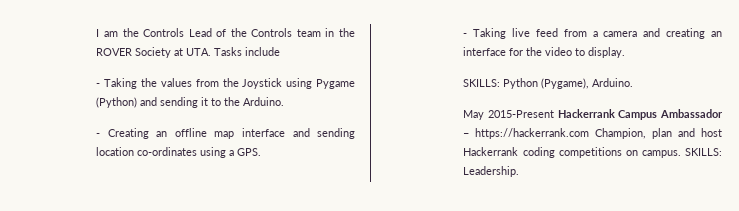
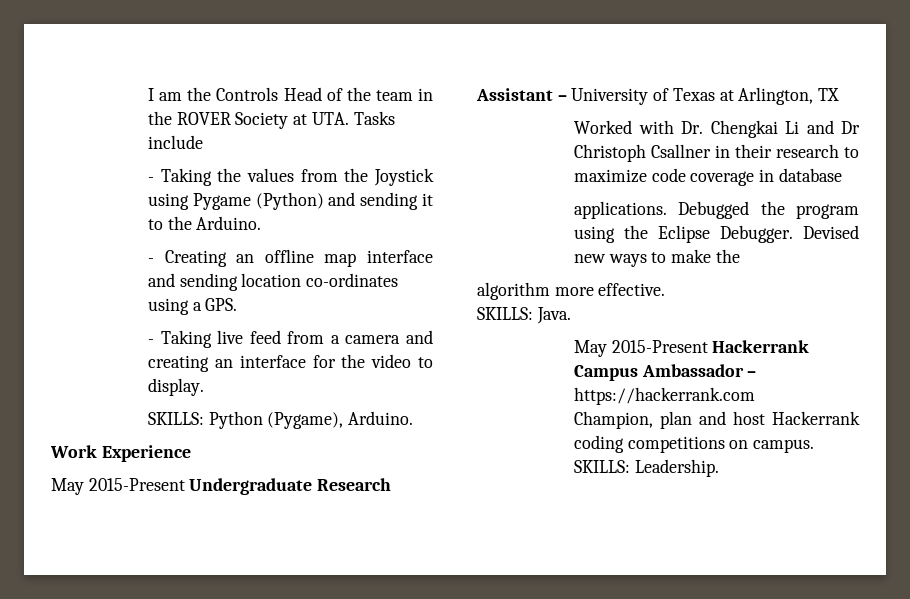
[188,28,212,37] Lead -> [283,87,322,101] Head
[251,28,293,37] Controls -> (371, 94) none
(634, 82) none -> [50,445,191,462] [51,478,392,495] [476,87,840,105] [574,120,860,138] [574,144,859,162] [574,168,842,186] [574,201,859,219] [574,225,859,243] [574,249,740,267] [477,282,666,300] [477,307,571,324] // Work Experience // May 2015-Present Undergraduate Research Assistant – University of Texas at Arlington, TX // Worked with Dr. Chengkai Li and Dr Christoph Csallner in their research to maximize code coverage in database // applications. Debugged the program using the Eclipse Debugger. Devised new ways to make the // algorithm more effective. // SKILLS: Java.
(590, 133) none -> (756, 396) //

